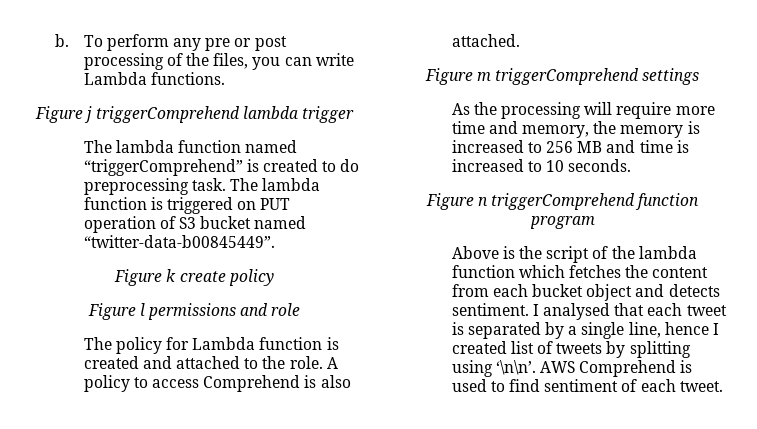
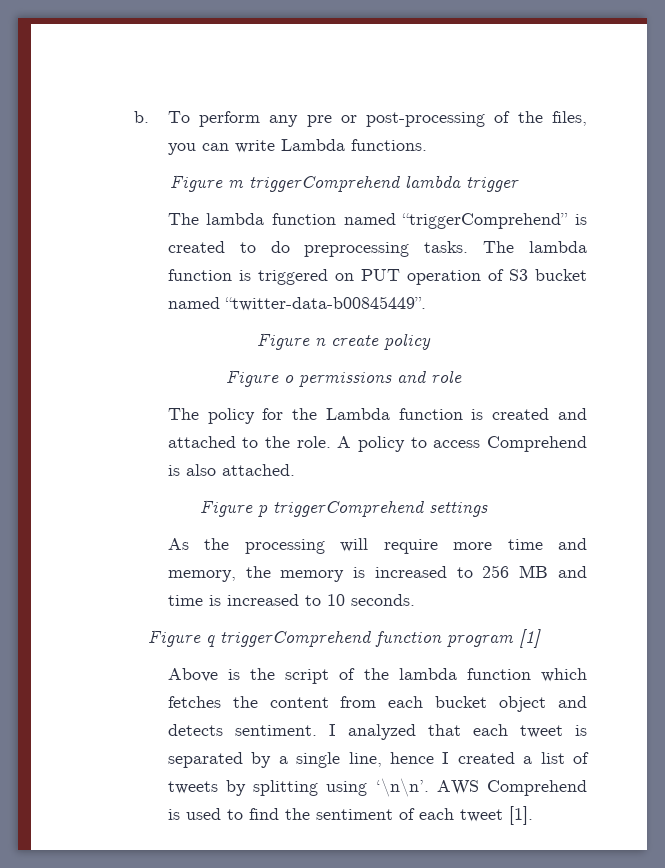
[254,36,287,51] [83,53,164,70] post processing -> [366,112,486,127] post-processing
[83,106,92,123] j -> [227,180,244,188] m
[191,178,226,191] task. -> [424,241,469,253] tasks.
[166,269,177,282] k -> [315,338,326,346] n
[139,303,145,316] l -> [284,375,294,383] o
(189, 343) none -> [292,408,318,420] the
[476,72,491,81] m -> [258,505,268,517] p
[477,197,488,206] n -> [205,634,215,647] q
(595, 222) none -> [518,629,541,648] [1]
[542,303,610,320] analysed -> [347,724,416,740] analyzed
(507, 347) none -> [523,756,533,764] a
(540, 385) none -> [284,808,310,820] the
[679,381,723,392] tweet. -> [459,806,533,825] tweet [1].

